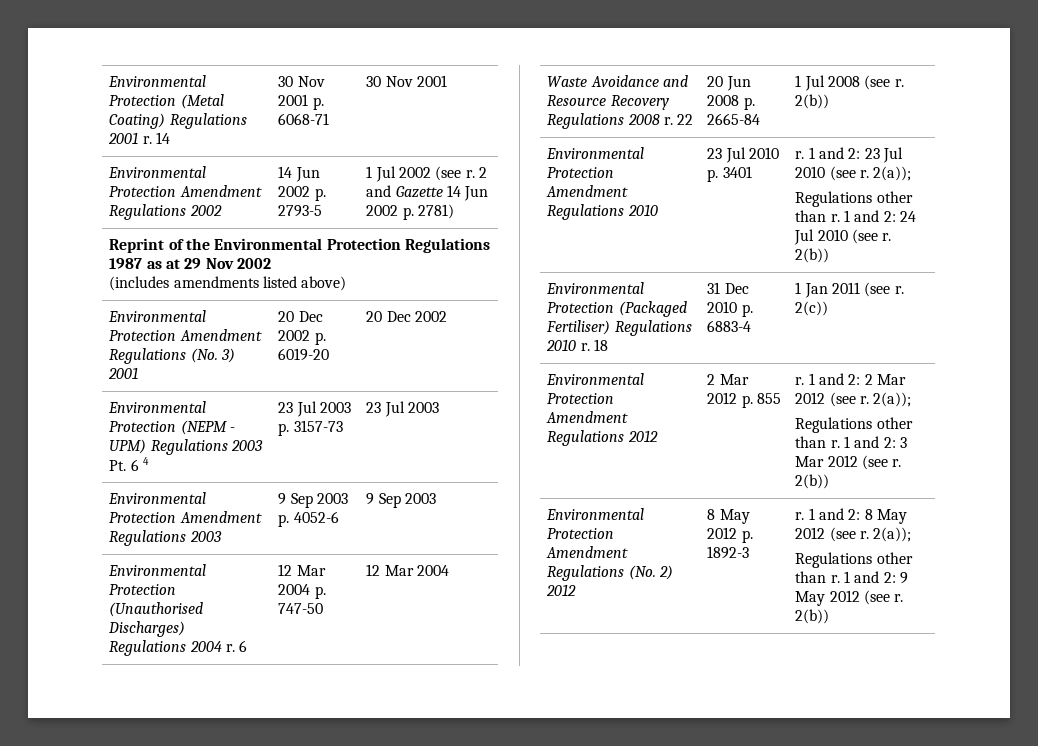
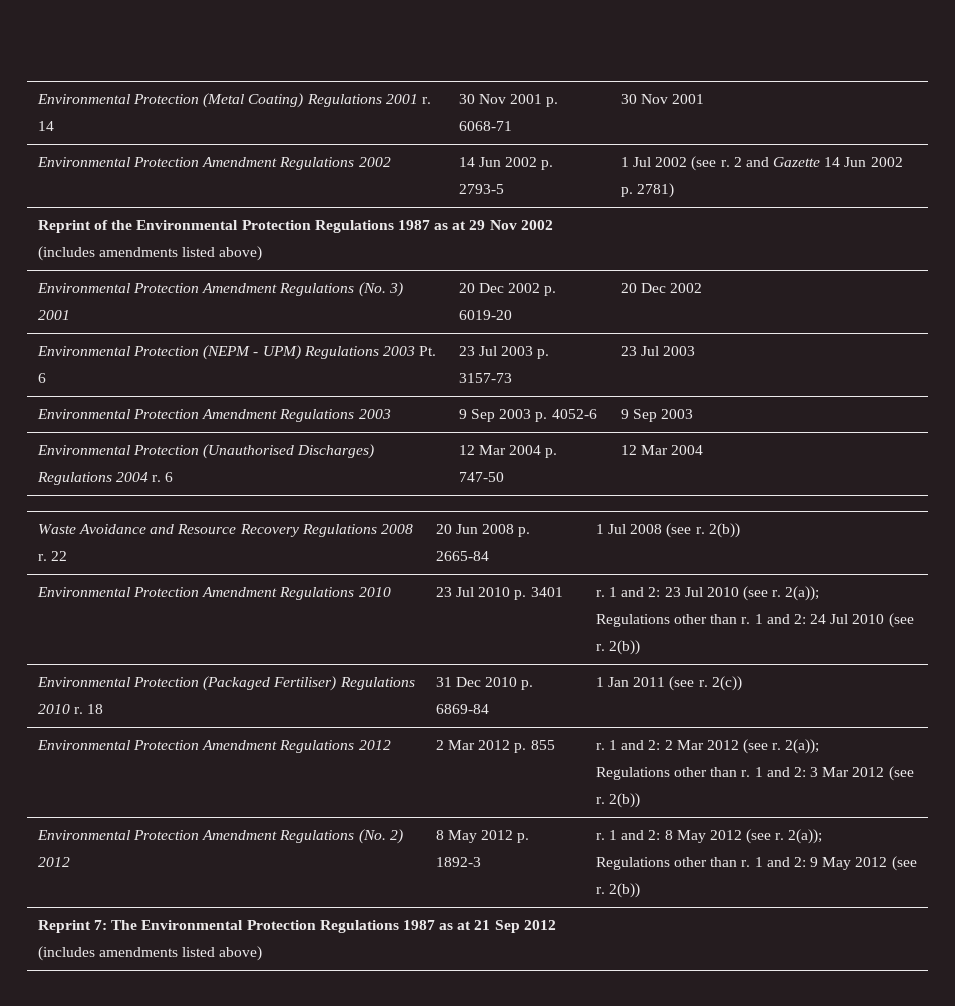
[142,457,149,465] 4 -> (46, 378) none
[707,320,752,332] 6883-4 -> [435,704,489,714] 6869-84
(830, 616) none -> [37,920,556,933] [37,946,263,961] // Reprint 7: The Environmental Protection Regulations 1987 as at 21 Sep 2012 // (includes amendments listed above)

